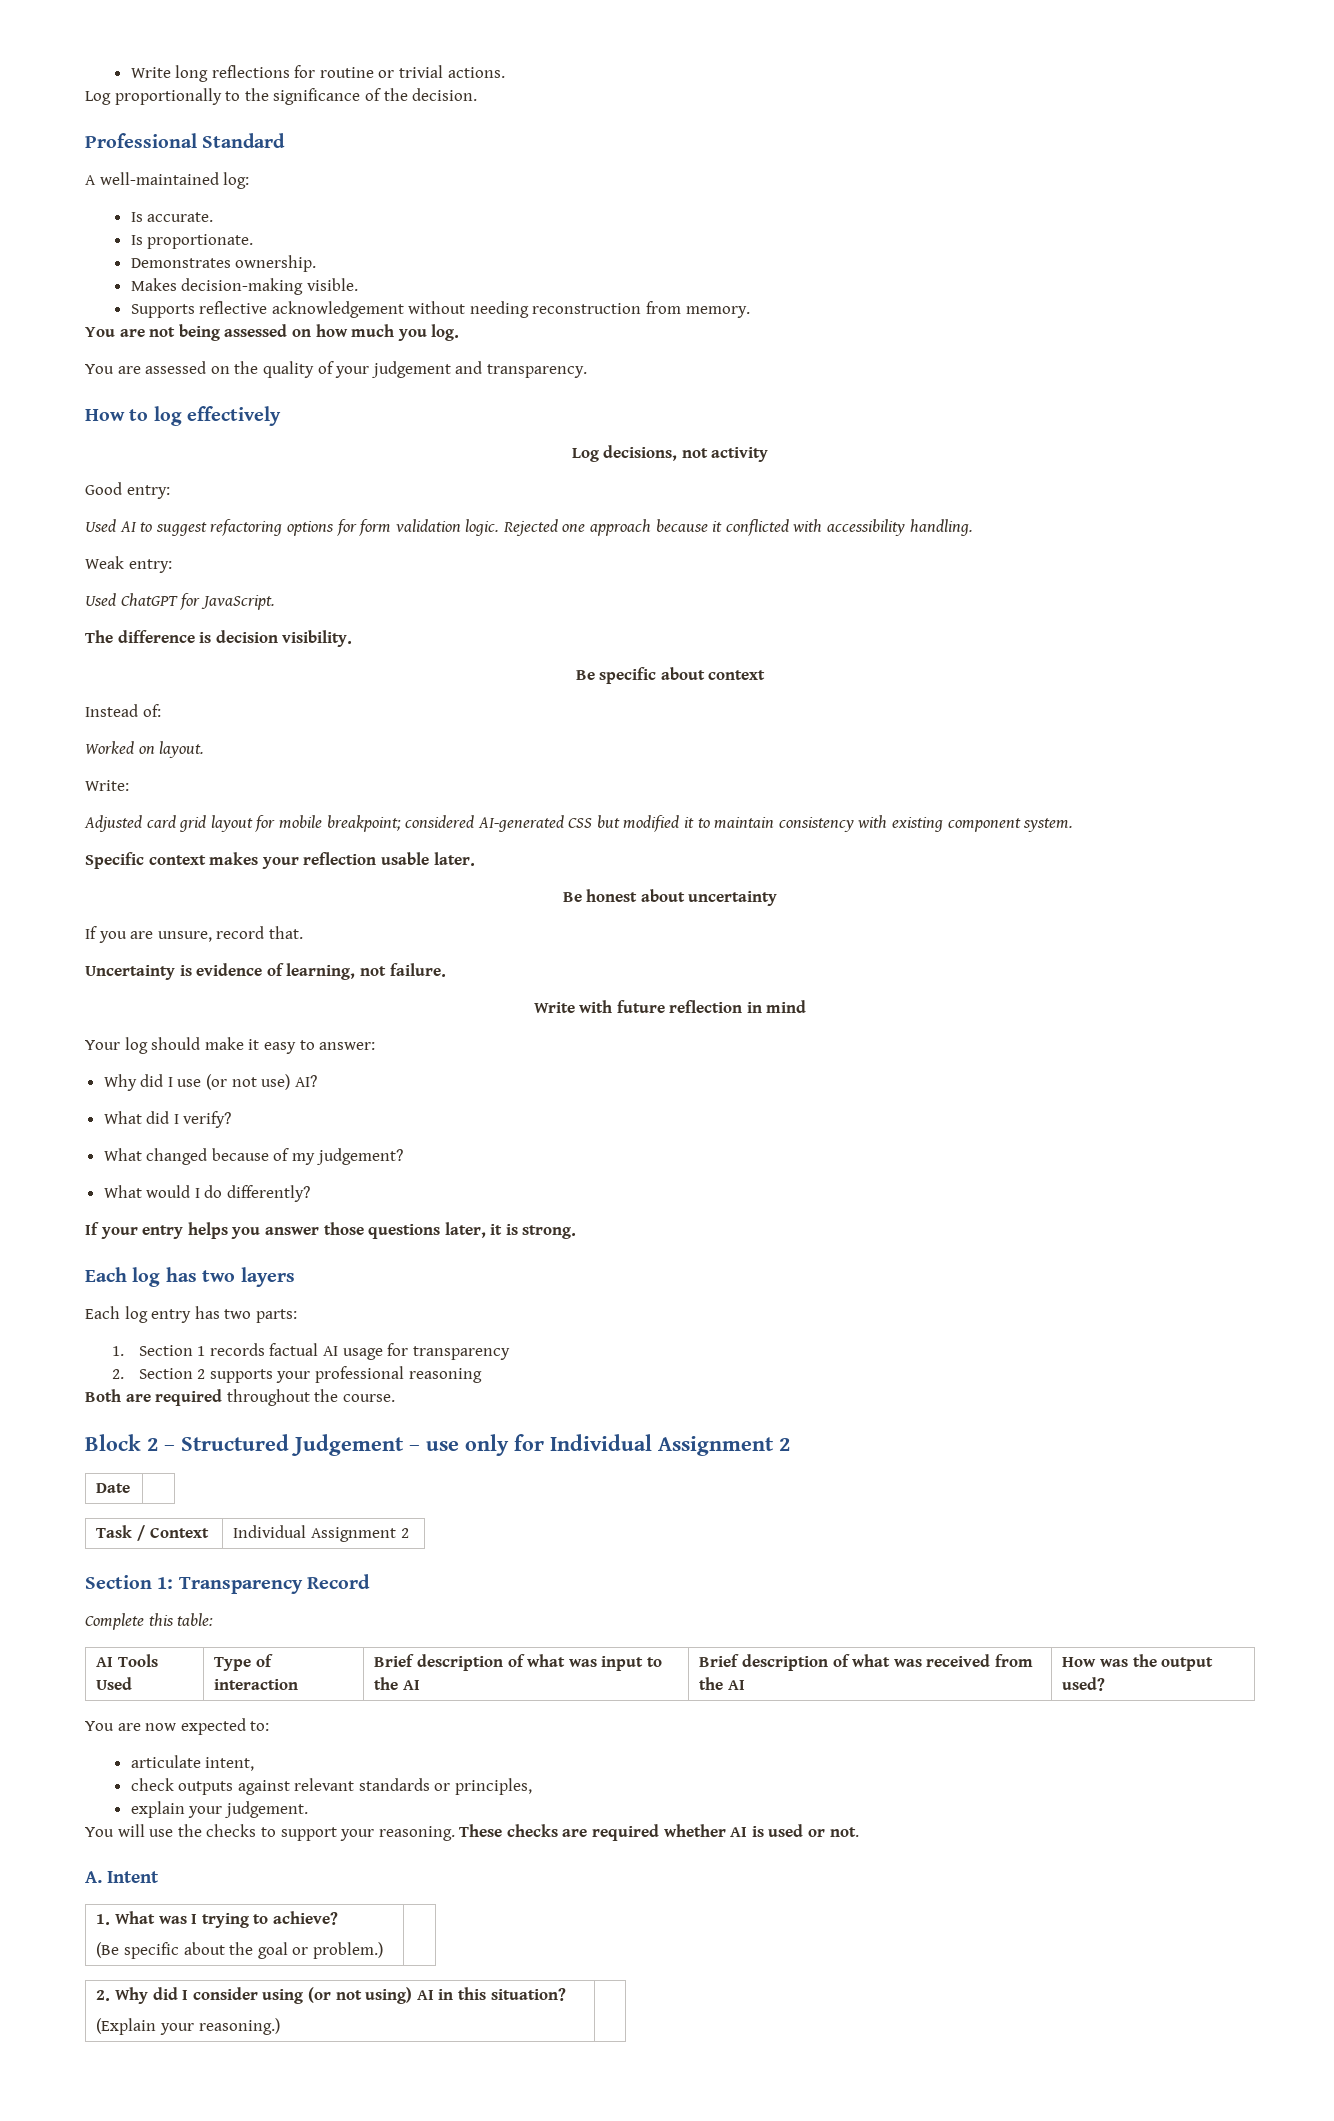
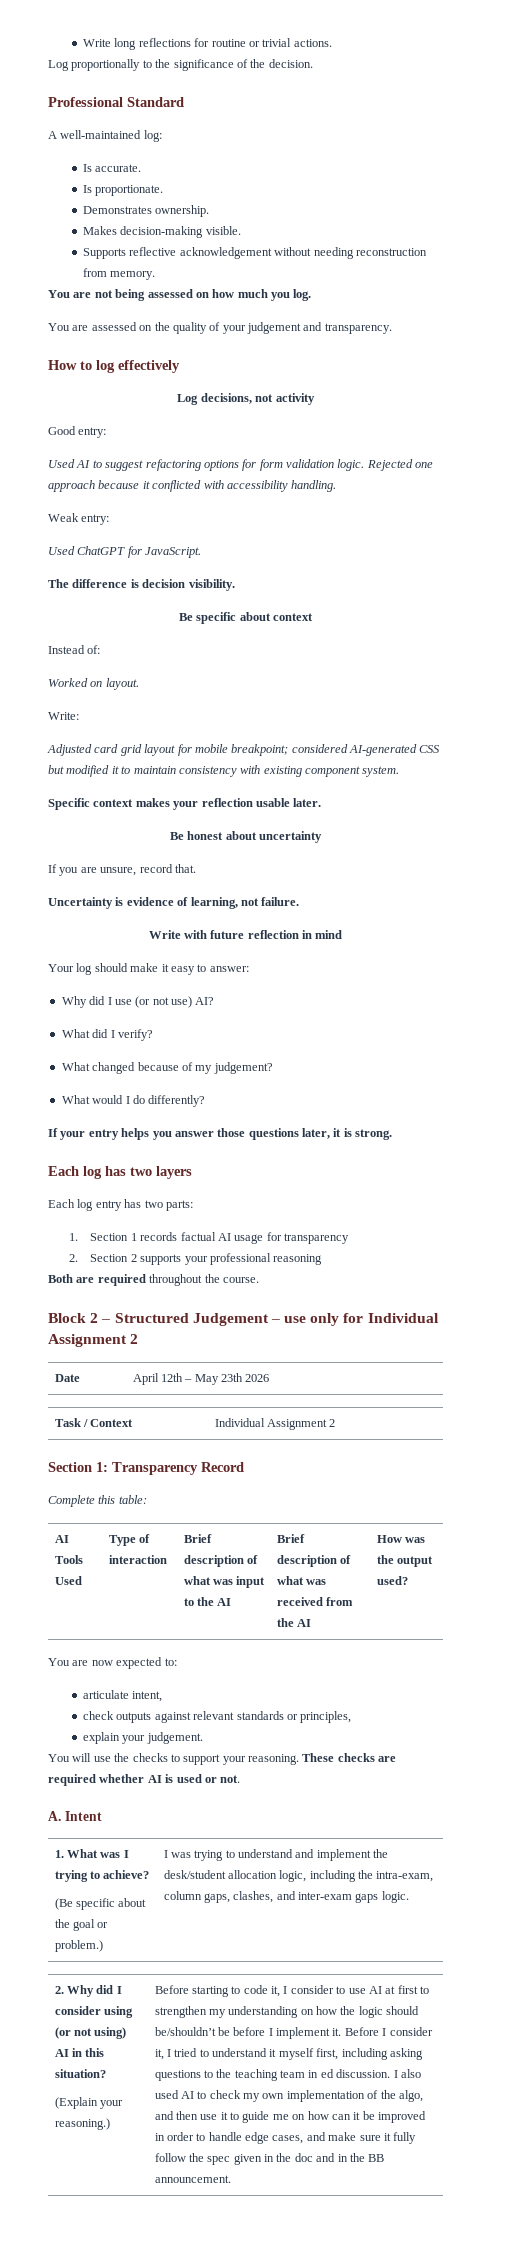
(131, 1488) none -> [132,1373,270,1385] April 12th – May 23th 2026
(384, 1950) none -> [163,1849,389,1861] [163,1870,434,1882] [163,1891,409,1903] I was trying to understand and implement the desk/student allocation logic, including the intra-exam, column gaps, clashes, and inter-exam gaps logic.
(280, 2026) none -> [154,1985,430,1997] [154,2006,420,2018] [154,2027,433,2039] [154,2048,423,2060] [154,2069,421,2081] [154,2090,423,2102] [154,2111,427,2123] [154,2132,417,2144] [154,2153,385,2165] [154,2175,231,2183] Before starting to code it, I consider to use AI at first to strengthen my understanding on how the logic should be/shouldn’t be before I implement it. Before I consider it, I tried to understand it myself first, including asking questions to the teaching team in ed discussion. I also used AI to check my own implementation of the algo, and then use it to guide me on how can it be improved in order to handle edge cases, and make sure it fully follow the spec given in the doc and in the BB announcement.

